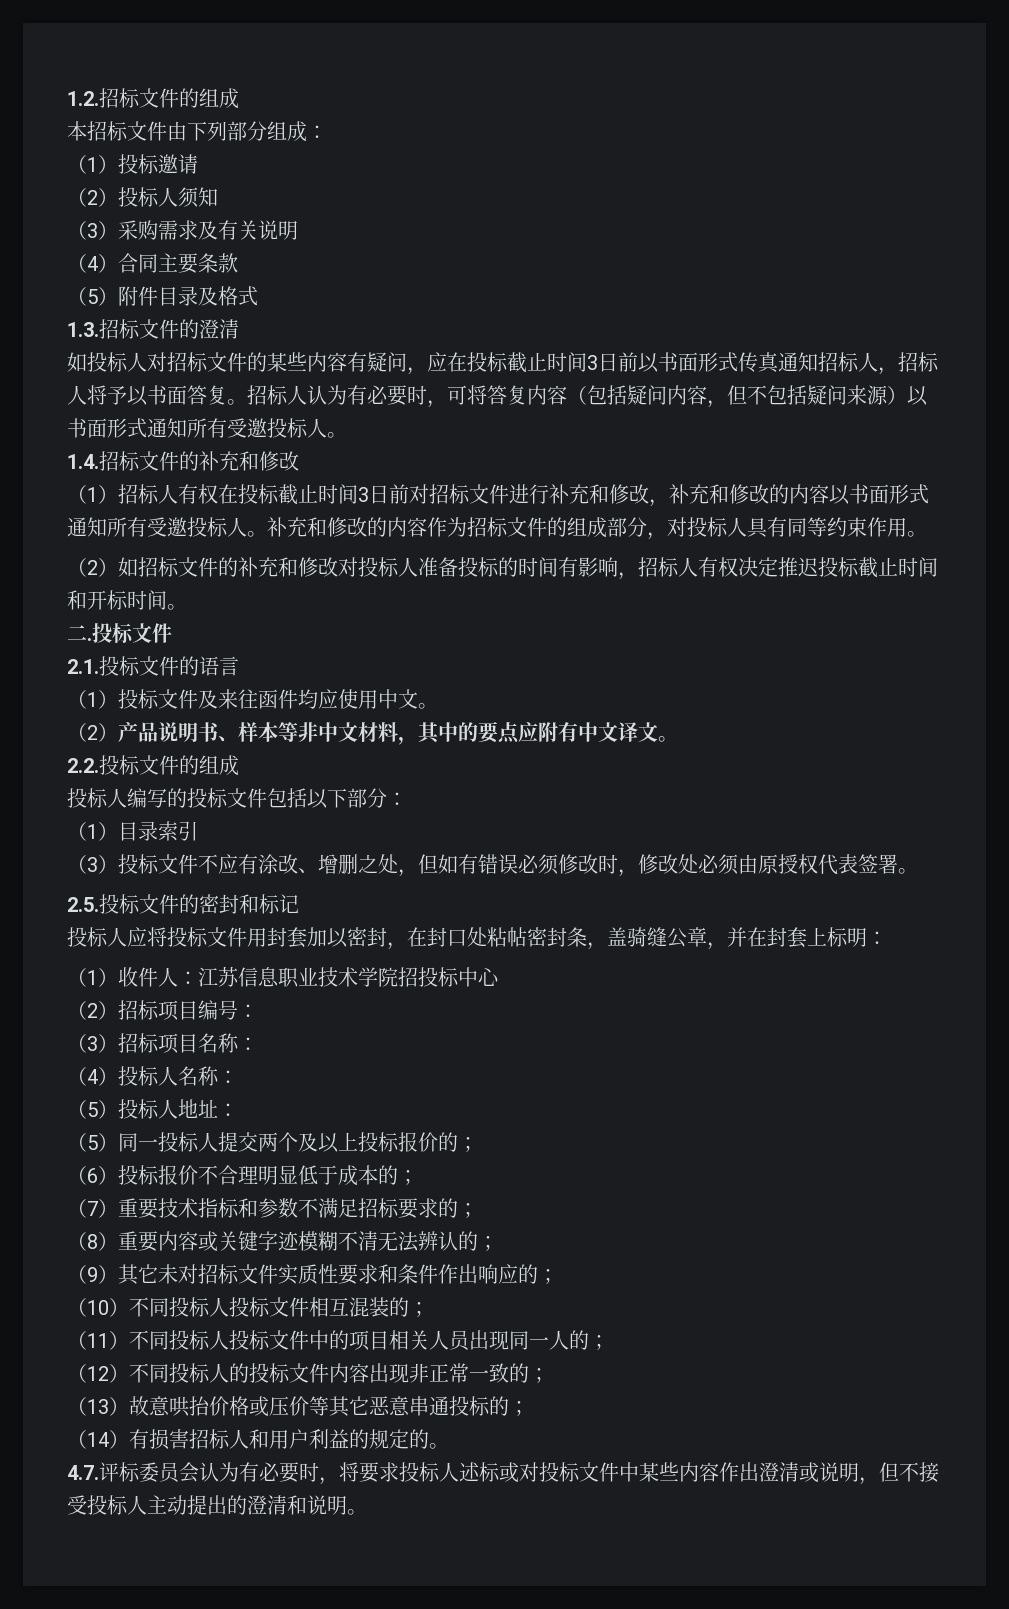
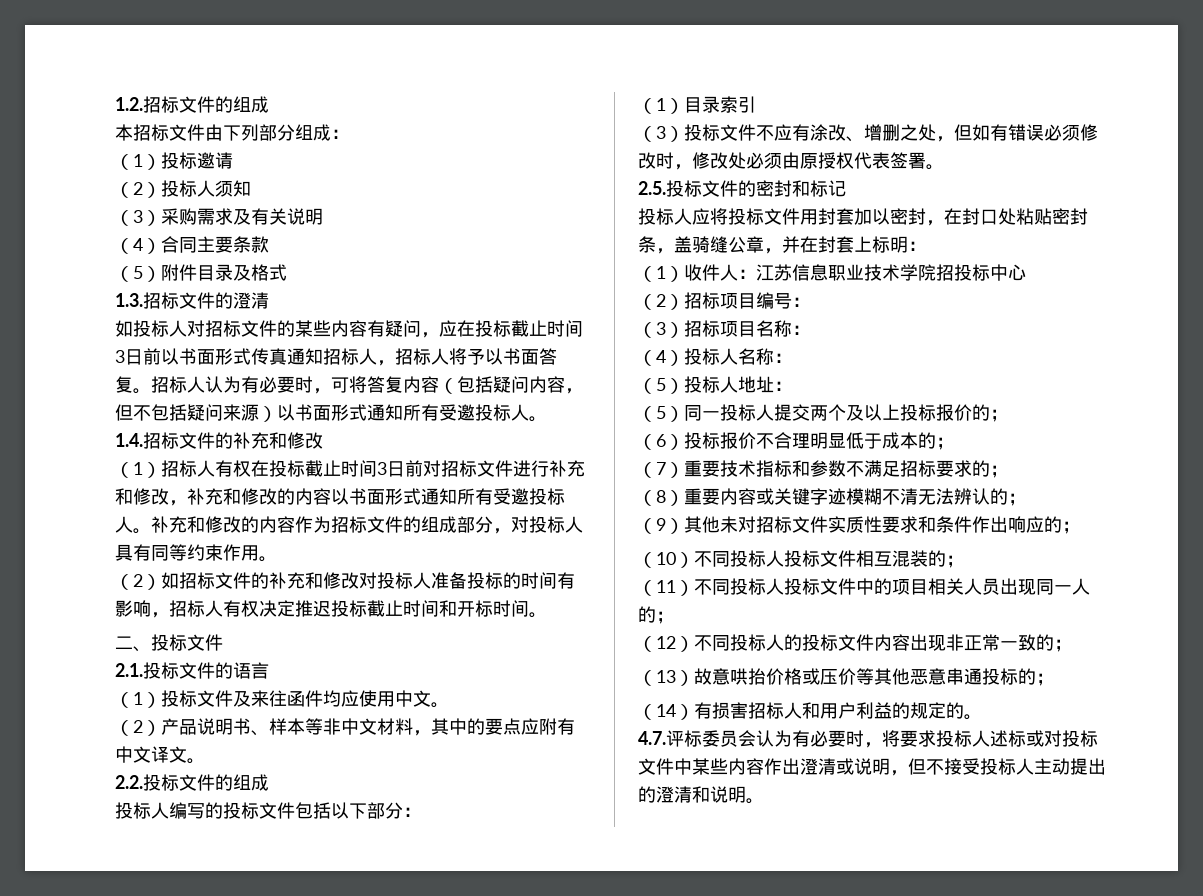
[87,638,92,641] . -> [133,646,151,652] 、
[507,927,527,947] 帖 -> [1034,208,1052,225] 贴
[138,1264,158,1283] 它 -> [702,516,720,533] 他
[349,1396,369,1415] 它 -> [892,668,910,685] 他

